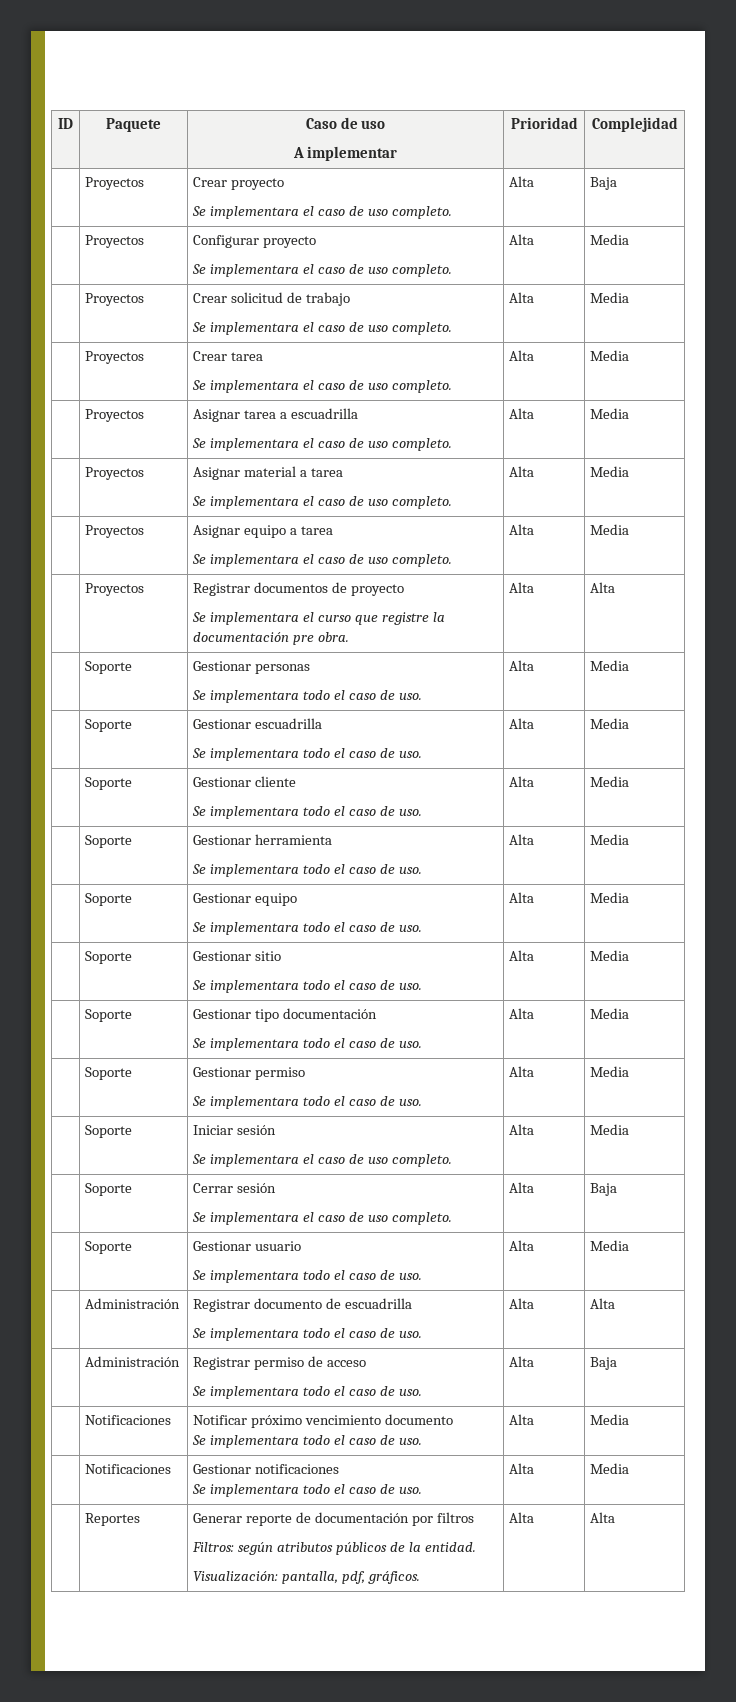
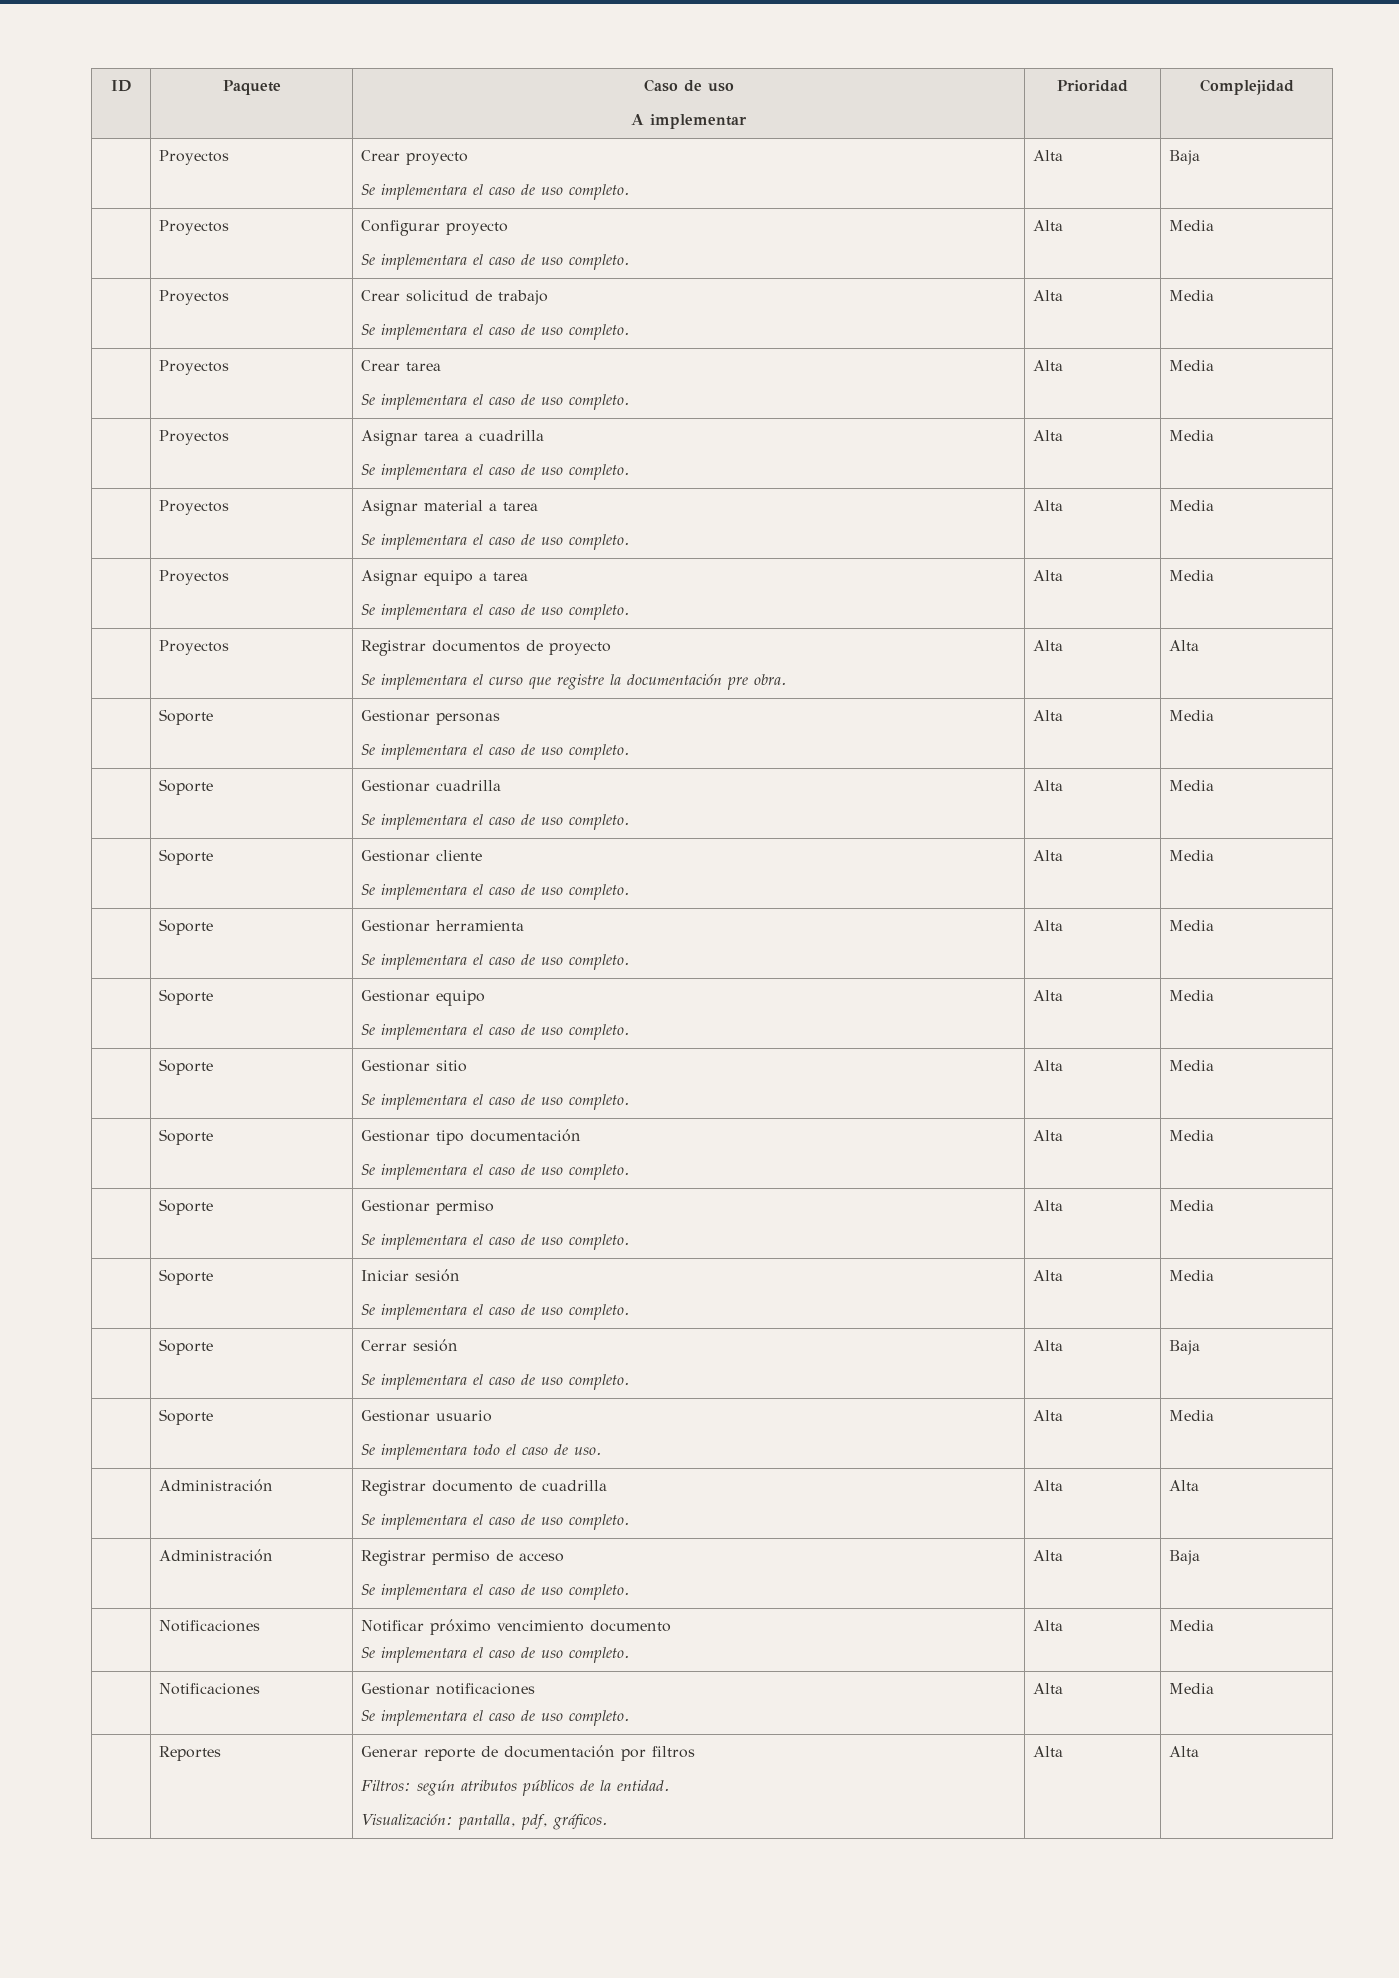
[291,408,359,419] escuadrilla -> [478,430,544,441] cuadrilla
[303,690,422,700] [509,660,535,671] [590,660,630,671] [85,719,133,732] [193,718,323,729] [192,748,422,761] todo el caso de uso. | Alta | Media // | Soporte | Gestionar escuadrilla // Se implementara todo el caso de uso. -> [472,744,629,760] [1032,710,1063,721] [1168,710,1214,721] [158,779,213,795] [360,780,501,792] [360,814,629,830] el caso de uso completo. | Alta | Media // | Soporte | Gestionar cuadrilla // Se implementara el caso de uso completo.
[303,806,422,816] todo el caso de uso. -> [472,884,629,900] el caso de uso completo.
[303,864,422,874] todo el caso de uso. -> [472,954,629,970] el caso de uso completo.
[303,922,422,932] todo el caso de uso. -> [472,1024,629,1040] el caso de uso completo.
[303,980,422,990] todo el caso de uso. -> [472,1094,629,1110] el caso de uso completo.
[303,1038,422,1048] todo el caso de uso. -> [472,1164,629,1180] el caso de uso completo.
[303,1096,422,1106] todo el caso de uso. -> [472,1234,629,1250] el caso de uso completo.
[345,1298,413,1309] [192,1328,422,1341] escuadrilla // Se implementara todo el caso de uso. -> [541,1480,607,1491] [360,1514,629,1530] cuadrilla // Se implementara el caso de uso completo.
[303,1386,422,1396] todo el caso de uso. -> [472,1584,629,1600] el caso de uso completo.
[303,1435,422,1445] todo el caso de uso. -> [472,1647,629,1663] el caso de uso completo.
[303,1484,422,1494] todo el caso de uso. -> [472,1710,629,1726] el caso de uso completo.

